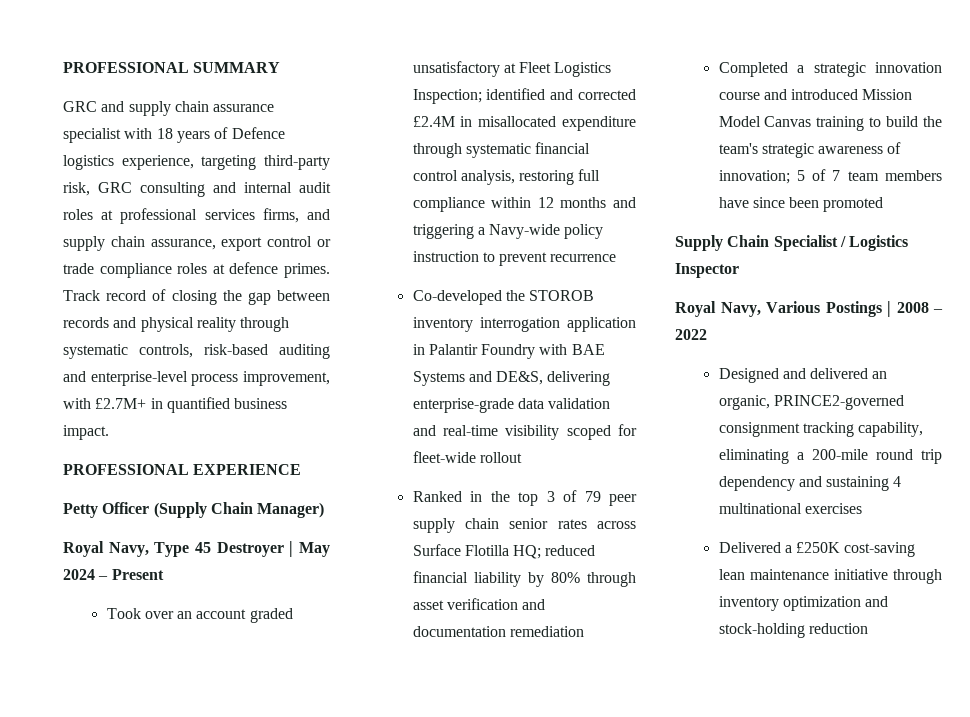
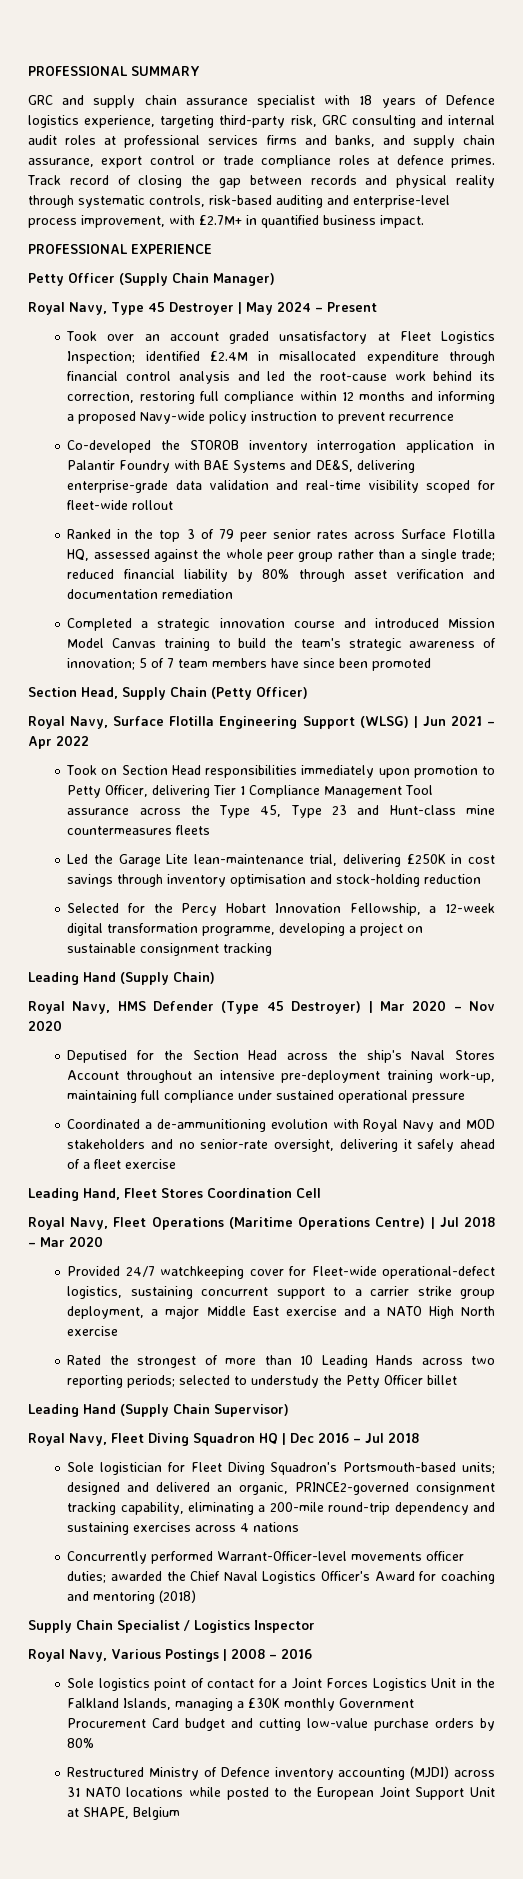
[262,208,299,223] firms, -> [266,135,375,147] firms and banks,
[550,89,636,100] and corrected -> (200, 356) none
[465,143,531,158] systematic -> (495, 357) none
[460,170,515,185] analysis, -> [178,371,495,384] [67,391,135,403] analysis and led the root-cause work behind its correction,
[412,224,485,239] triggering a -> [437,391,495,404] [67,411,137,424] informing a proposed
[412,518,499,533] supply chain -> (267, 537) none
[513,545,542,559] HQ; -> [67,549,496,562] HQ, assessed against the whole peer group rather than a single trade;
(884, 204) none -> [28,687,308,700] [28,715,496,729] [28,735,89,749] [66,765,495,778] [67,785,434,798] [67,805,495,818] [67,825,211,835] [67,854,496,867] [67,874,482,887] [67,903,495,916] [67,922,424,936] [67,943,273,956] [28,972,215,985] [28,1000,496,1014] [28,1020,62,1031] [67,1050,495,1063] [67,1070,495,1083] [67,1090,466,1103] [67,1119,495,1132] [67,1139,495,1152] [67,1159,177,1169] [28,1188,321,1201] [28,1216,496,1230] [28,1236,103,1247] [67,1266,495,1279] [67,1286,495,1299] [67,1305,495,1319] [67,1326,119,1336] [67,1355,495,1368] [67,1375,458,1388] [28,1404,289,1417] [28,1432,419,1446] [67,1462,495,1475] [67,1482,495,1495] [67,1502,495,1515] [67,1522,300,1535] [67,1551,465,1564] [67,1571,495,1584] [67,1590,197,1604] // Section Head, Supply Chain (Petty Officer) // Royal Navy, Surface Flotilla Engineering Support (WLSG) | Jun 2021 – Apr 2022 // Took on Section Head responsibilities immediately upon promotion to Petty Officer, delivering Tier 1 Compliance Management Tool assurance across the Type 45, Type 23 and Hunt-class mine countermeasures fleets // Led the Garage Lite lean-maintenance trial, delivering £250K in cost savings through inventory optimisation and stock-holding reduction // Selected for the Percy Hobart Innovation Fellowship, a 12-week digital transformation programme, developing a project on sustainable consignment tracking // Leading Hand (Supply Chain) // Royal Navy, HMS Defender (Type 45 Destroyer) | Mar 2020 – Nov 2020 // Deputised for the Section Head across the ship's Naval Stores Account throughout an intensive pre-deployment training work-up, maintaining full compliance under sustained operational pressure // Coordinated a de-ammunitioning evolution with Royal Navy and MOD stakeholders and no senior-rate oversight, delivering it safely ahead of a fleet exercise // Leading Hand, Fleet Stores Coordination Cell // Royal Navy, Fleet Operations (Maritime Operations Centre) | Jul 2018 – Mar 2020 // Provided 24/7 watchkeeping cover for Fleet-wide operational-defect logistics, sustaining concurrent support to a carrier strike group deployment, a major Middle East exercise and a NATO High North exercise // Rated the strongest of more than 10 Leading Hands across two reporting periods; selected to understudy the Petty Officer billet // Leading Hand (Supply Chain Supervisor) // Royal Navy, Fleet Diving Squadron HQ | Dec 2016 – Jul 2018 // Sole logistician for Fleet Diving Squadron's Portsmouth-based units; designed and delivered an organic, PRINCE2-governed consignment tracking capability, eliminating a 200-mile round-trip dependency and sustaining exercises across 4 nations // Concurrently performed Warrant-Officer-level movements officer duties; awarded the Chief Naval Logistics Officer's Award for coaching and mentoring (2018)
[675,329,707,340] [718,368,888,383] [718,395,904,410] [718,422,924,437] [718,449,942,464] [718,476,902,491] [718,503,862,514] [718,542,916,557] [718,569,942,584] [718,596,889,611] [718,623,868,638] 2022 // Designed and delivered an organic, PRINCE2-governed consignment tracking capability, eliminating a 200-mile round trip dependency and sustaining 4 multinational exercises // Delivered a £250K cost-saving lean maintenance initiative through inventory optimization and stock-holding reduction -> [281,1648,312,1659] [67,1678,495,1691] [67,1698,415,1711] [67,1718,495,1731] [67,1738,95,1748] [67,1766,495,1780] [67,1787,495,1800] [67,1807,181,1820] 2016 // Sole logistics point of contact for a Joint Forces Logistics Unit in the Falkland Islands, managing a £30K monthly Government Procurement Card budget and cutting low-value purchase orders by 80% // Restructured Ministry of Defence inventory accounting (MJDI) across 31 NATO locations while posted to the European Joint Support Unit at SHAPE, Belgium

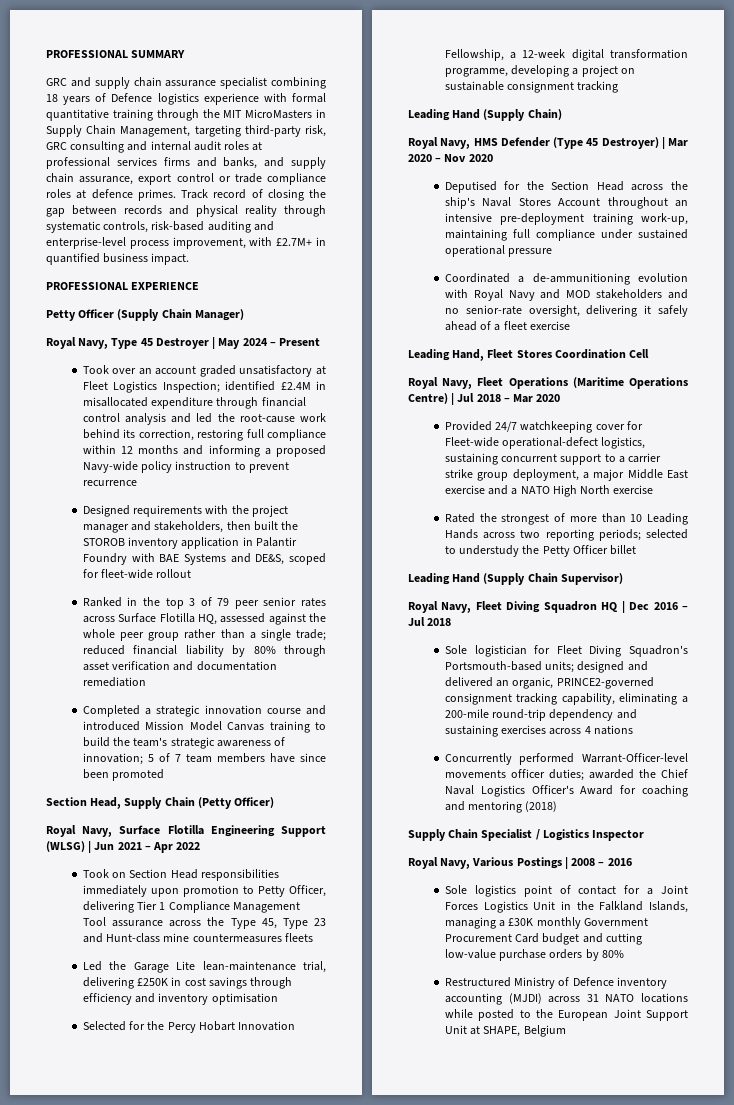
[324,95,351,105] with -> [271,77,326,89] combining
[84,115,156,128] experience, -> [203,93,326,105] [46,109,326,121] [46,125,191,137] experience with formal quantitative training through the MIT MicroMasters in Supply Chain Management,
[67,440,152,453] Co-developed -> [82,505,288,517] [82,521,278,533] Designed requirements with the project manager and stakeholders, then built
[317,440,397,453] interrogation -> (179, 543) none
[357,460,416,473] [67,480,419,493] delivering enterprise-grade data validation and real-time visibility -> (285, 559) none
(164, 880) none -> [82,993,156,1005] efficiency and
[310,874,482,887] and stock-holding reduction -> (278, 999) none

